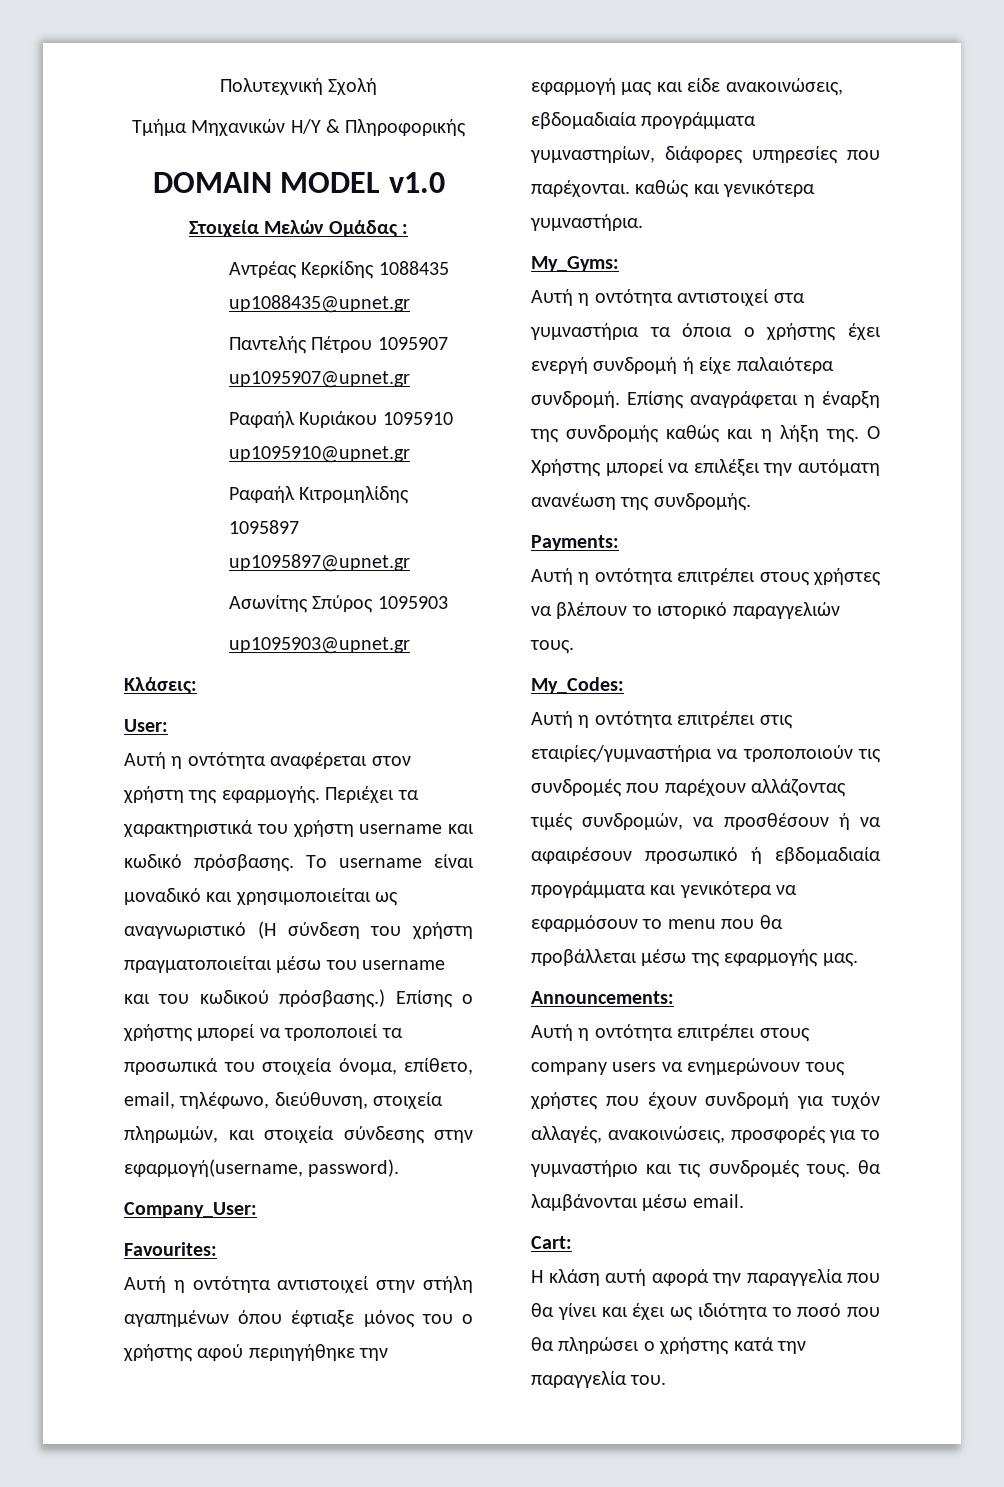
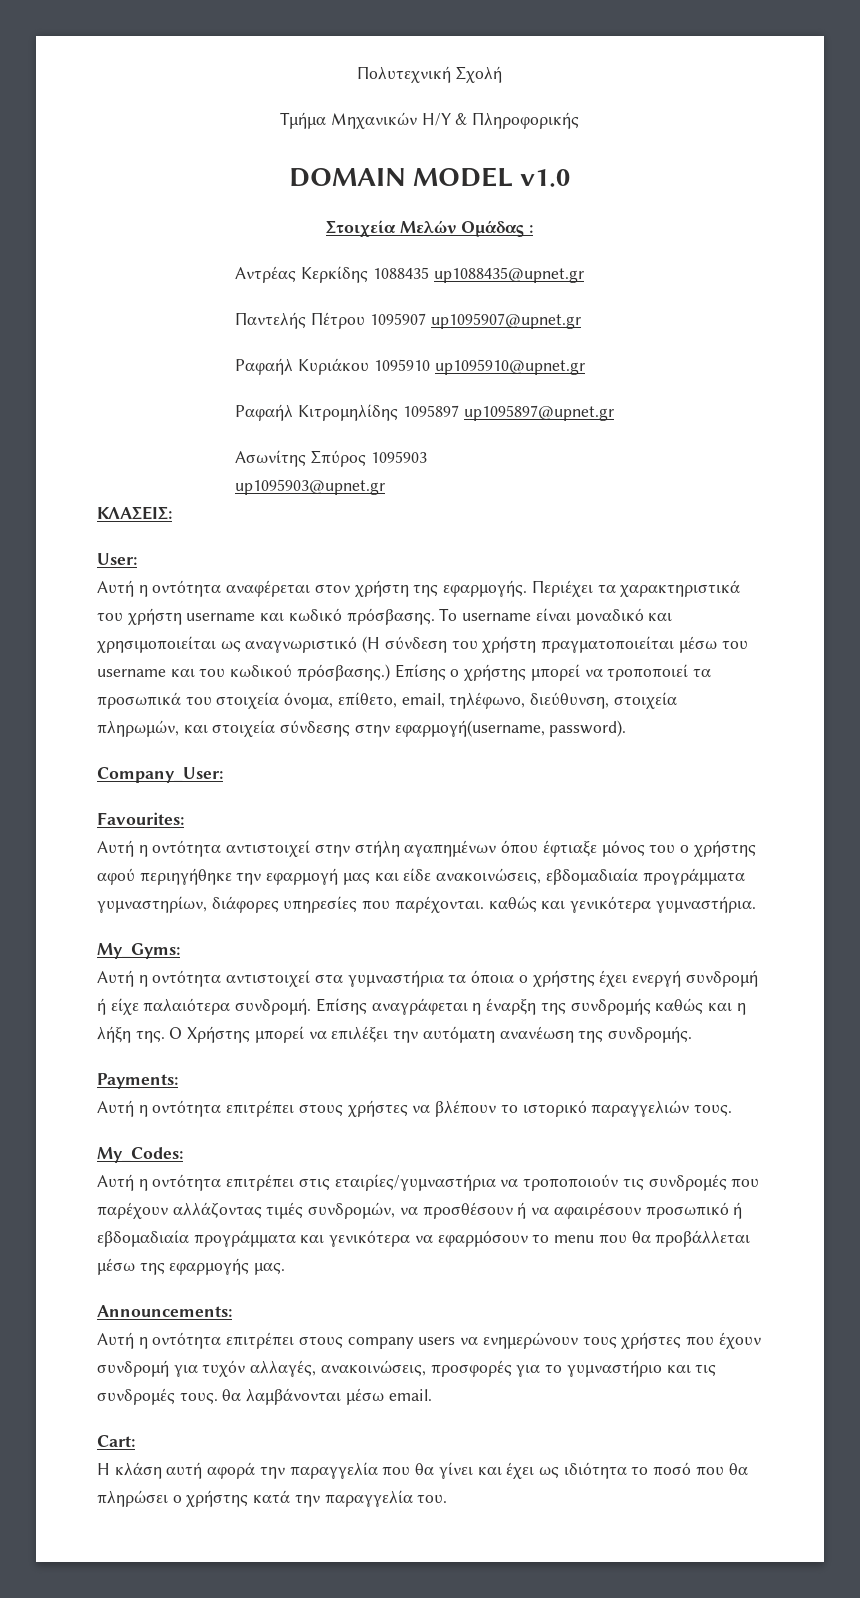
[124,677,197,694] Κλάσεις: -> [97,506,172,520] ΚΛΑΣΕΙΣ:

